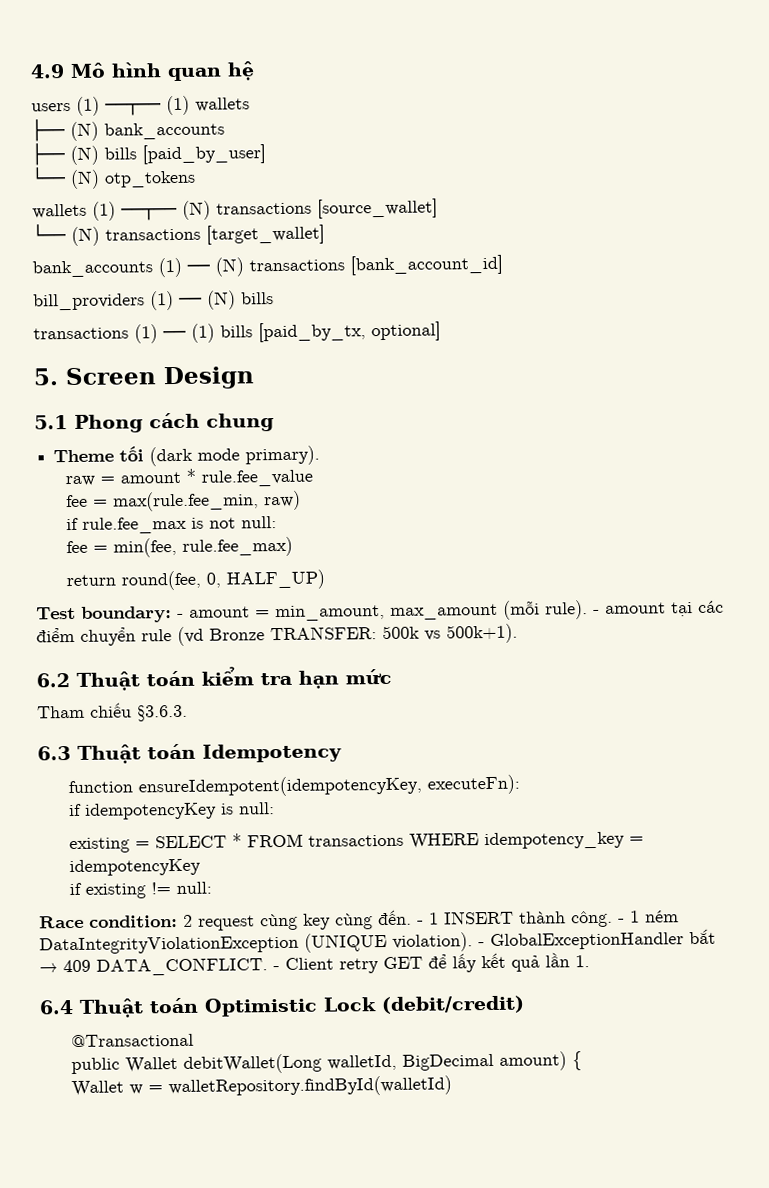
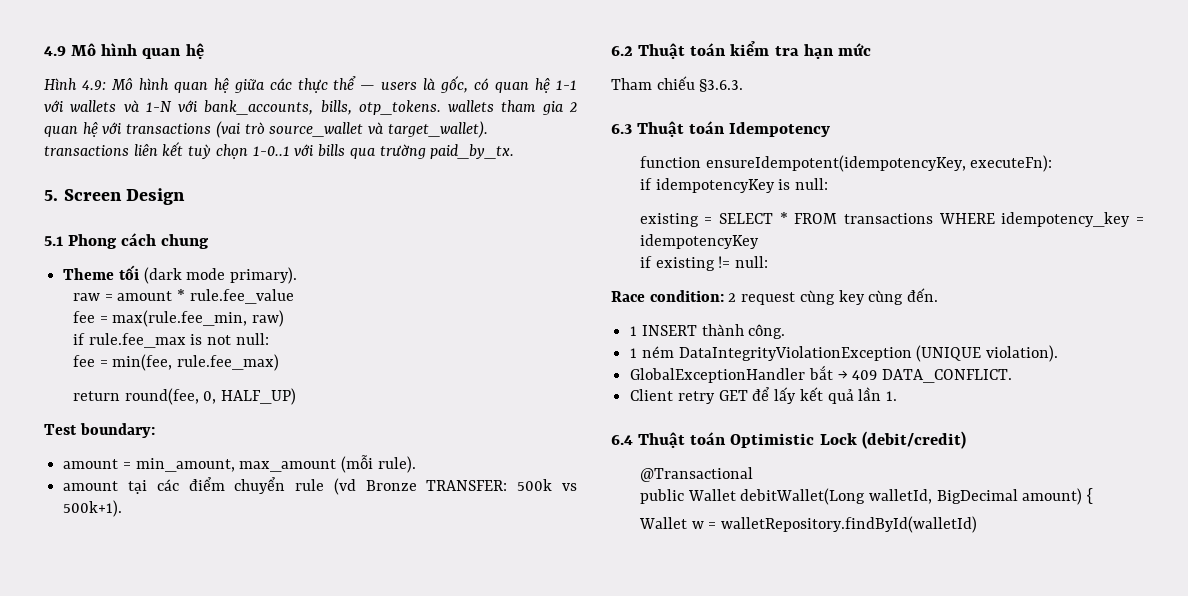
[31,95,250,116] [31,119,225,142] [31,143,266,166] [31,167,196,189] [32,198,438,221] [32,224,325,246] [32,254,503,278] [33,290,274,311] [33,321,441,344] users (1) ──┬── (1) wallets // ├── (N) bank_accounts // ├── (N) bills [paid_by_user] // └── (N) otp_tokens // wallets (1) ──┬── (N) transactions [source_wallet] // └── (N) transactions [target_wallet] // bank_accounts (1) ── (N) transactions [bank_account_id] // bill_providers (1) ── (N) bills // transactions (1) ── (1) bills [paid_by_tx, optional] -> [44,76,577,93] [44,100,577,115] [44,121,488,138] [44,142,515,159] Hình 4.9: Mô hình quan hệ giữa các thực thể — users là gốc, có quan hệ 1-1 với wallets và 1-N với bank_accounts, bills, otp_tokens. wallets tham gia 2 quan hệ với transactions (vai trò source_wallet và target_wallet). transactions liên kết tuỳ chọn 1-0..1 với bills qua trường paid_by_tx.
[177,613,184,618] - -> (155, 430) //
[593,609,600,614] - -> (416, 464) //
[417,920,424,925] - -> (939, 295) //
[618,918,625,923] - -> (786, 331) //
[478,942,485,947] - -> (1059, 353) //
[273,966,280,971] - -> (1013, 376) //

